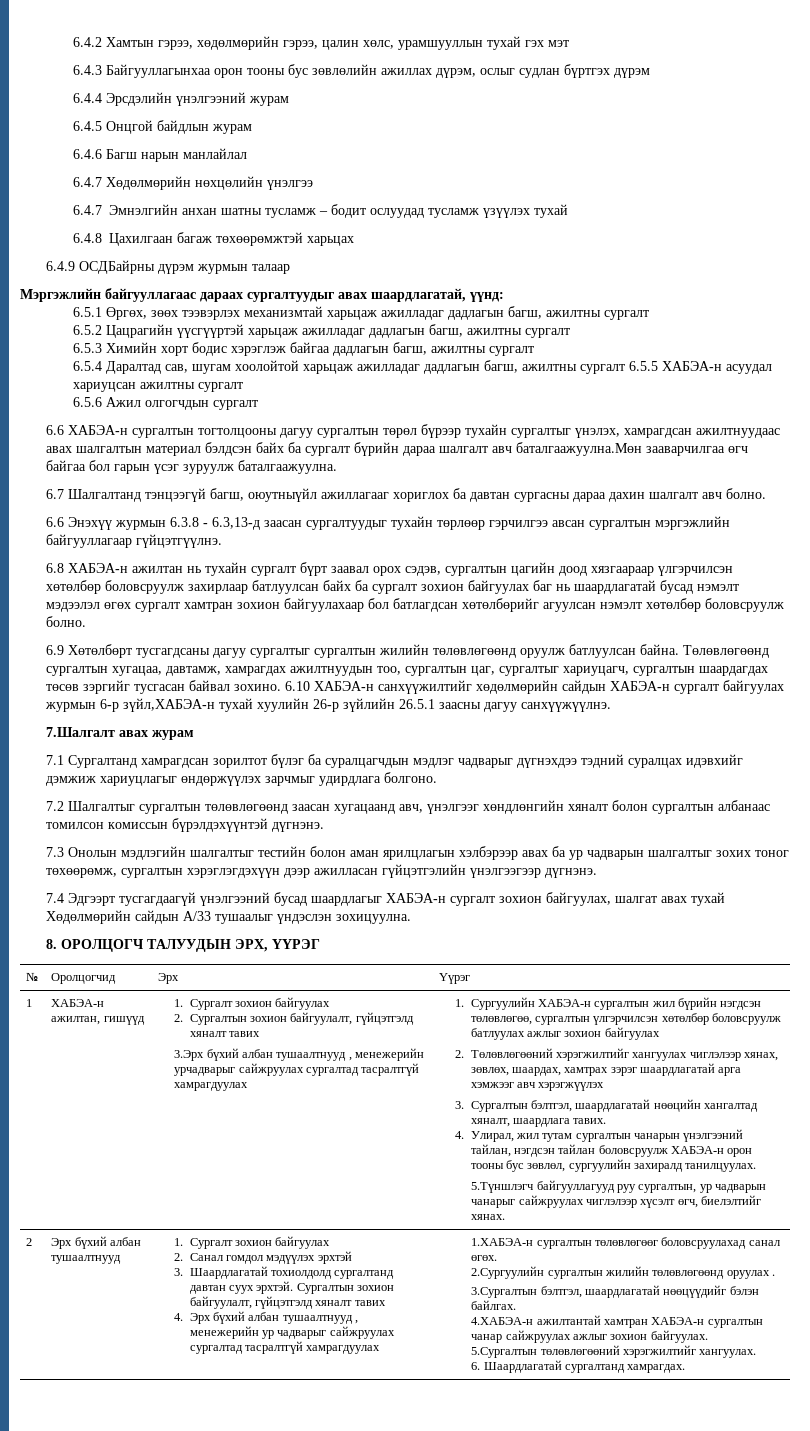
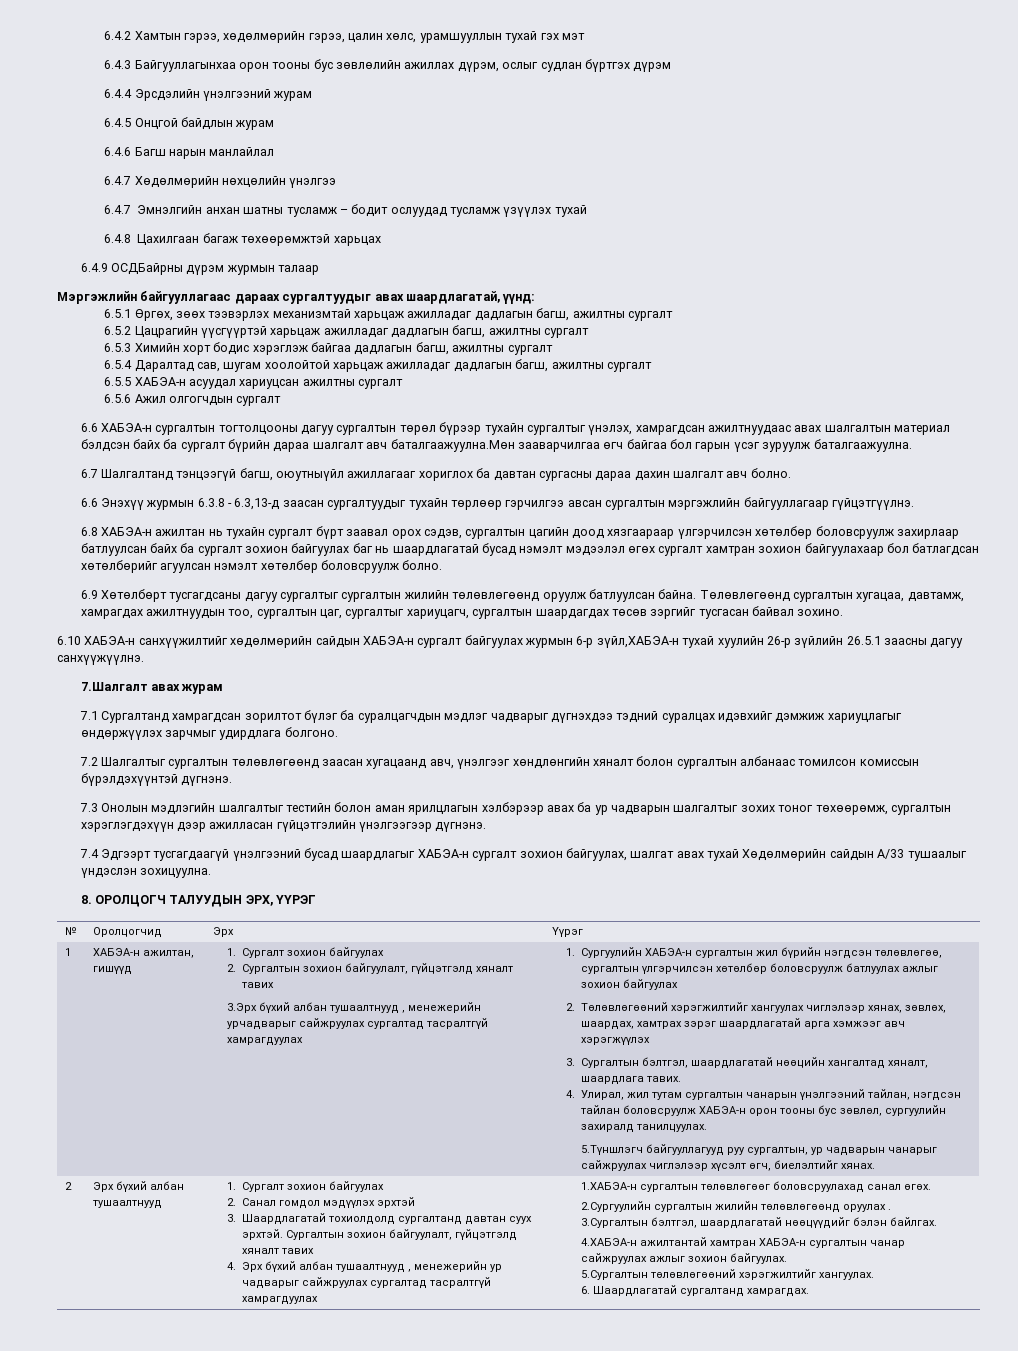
(625, 369) none -> (652, 367) //
(282, 687) none -> (844, 612) //

